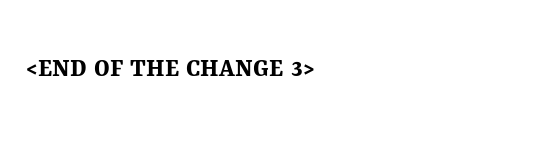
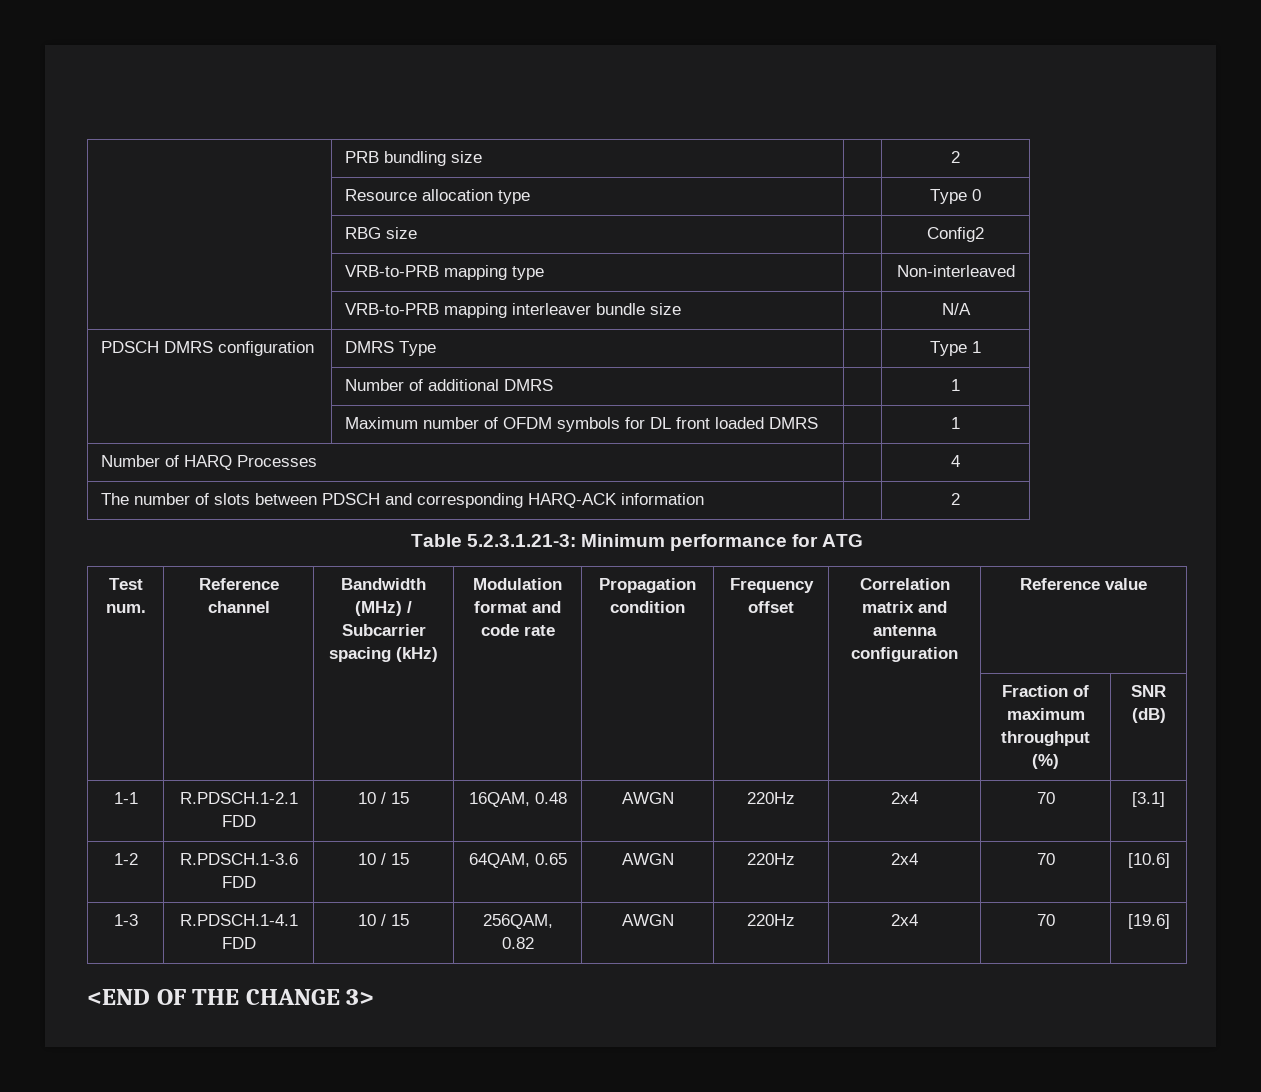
(26, 68) none -> [345,151,483,166] [951,151,960,163] [345,189,531,204] [930,189,981,204] [345,227,418,239] [927,227,984,242] [345,265,545,280] [896,265,1015,277] [345,303,682,318] [941,303,971,315] [101,341,315,356] [345,341,437,356] [930,341,981,356] [345,379,554,391] [951,379,960,391] [345,417,819,432] [951,417,960,429] [101,455,318,470] [951,455,960,467] [101,493,705,508] [951,493,960,505] [410,534,864,551] [108,578,143,590] [105,604,146,613] [198,578,279,590] [207,601,270,613] [341,578,426,590] [355,601,412,616] [341,624,426,636] [329,647,438,662] [473,578,562,590] [474,601,561,613] [480,624,555,636] [599,578,696,593] [610,601,685,613] [729,578,814,593] [748,601,794,613] [859,578,950,590] [862,601,947,613] [873,625,937,636] [851,647,958,662] [1020,578,1147,590] [1002,685,1089,697] [1006,708,1085,720] [1001,731,1090,746] [1032,754,1059,769] [1131,685,1166,697] [1131,708,1166,723] [113,792,138,804] [179,792,298,804] [221,815,256,827] [358,792,409,804] [468,792,567,807] [621,792,674,804] [747,792,795,804] [891,792,918,804] [1036,792,1055,804] [1132,792,1165,807] [113,853,138,865] [179,853,298,865] [221,876,256,888] [358,853,409,865] [468,853,567,868] [621,853,674,865] [747,853,795,865] [891,853,918,865] [1036,853,1055,865] [1127,853,1170,868] [113,914,138,926] [179,914,298,926] [221,937,256,949] [358,914,409,926] [482,914,553,929] [501,937,534,949] [621,914,674,926] [747,914,795,926] [891,914,918,926] [1036,914,1055,926] [1127,914,1170,929] | PRB bundling size | | 2 // | Resource allocation type | | Type 0 // | RBG size | | Config2 // | VRB-to-PRB mapping type | | Non-interleaved // | VRB-to-PRB mapping interleaver bundle size | | N/A // PDSCH DMRS configuration | DMRS Type | | Type 1 // | Number of additional DMRS | | 1 // | Maximum number of OFDM symbols for DL front loaded DMRS | | 1 // Number of HARQ Processes | | 4 // The number of slots between PDSCH and corresponding HARQ-ACK information | | 2 // Table 5.2.3.1.21-3: Minimum performance for ATG // Test num. | Reference channel | Bandwidth (MHz) / Subcarrier spacing (kHz) | Modulation format and code rate | Propagation condition | Frequency offset | Correlation matrix and antenna configuration | Reference value // | | | | | | | Fraction of maximum throughput (%) | SNR (dB) // 1-1 | R.PDSCH.1-2.1 FDD | 10 / 15 | 16QAM, 0.48 | AWGN | 220Hz | 2x4 | 70 | [3.1] // 1-2 | R.PDSCH.1-3.6 FDD | 10 / 15 | 64QAM, 0.65 | AWGN | 220Hz | 2x4 | 70 | [10.6] // 1-3 | R.PDSCH.1-4.1 FDD | 10 / 15 | 256QAM, 0.82 | AWGN | 220Hz | 2x4 | 70 | [19.6] //

